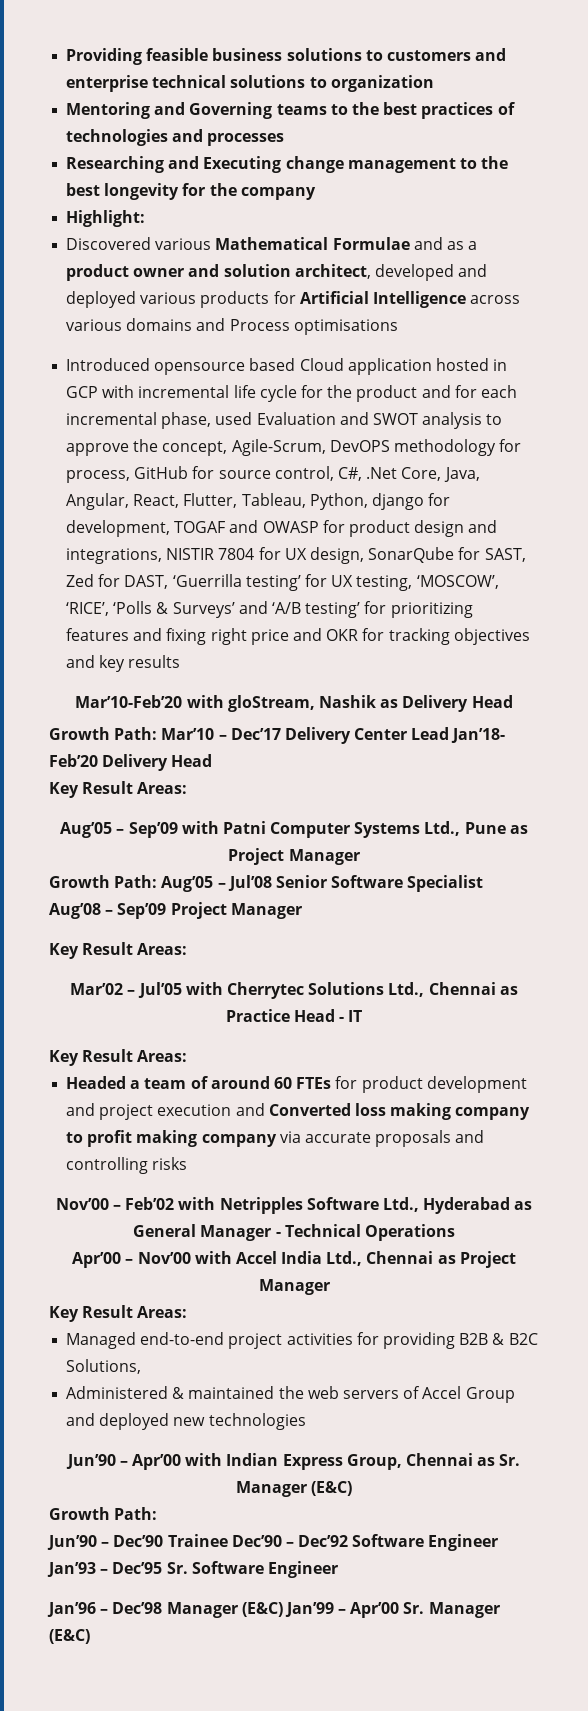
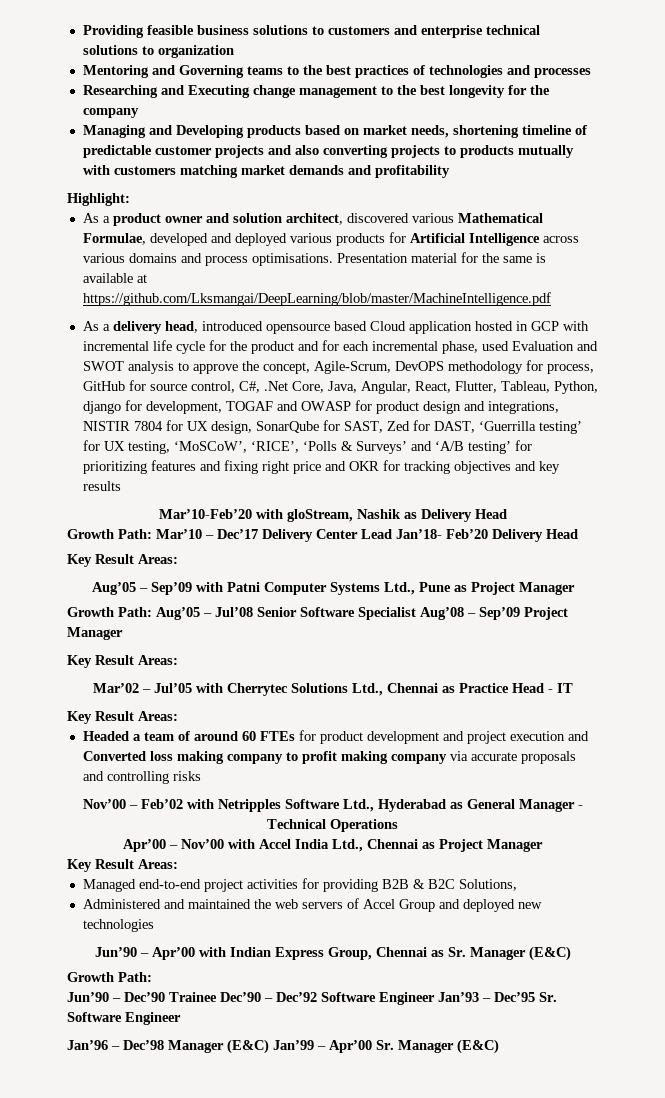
[66,210,146,227] [66,237,464,250] Highlight: // Discovered various Mathematical Formulae and as -> [82,125,587,138] [82,145,574,158] [82,165,450,178] [67,193,130,206] [82,213,99,223] Managing and Developing products based on market needs, shortening timeline of predictable customer projects and also converting projects to products mutually with customers matching market demands and profitability // Highlight: // As
(371, 271) none -> [346,213,543,223] [82,233,146,245] discovered various Mathematical Formulae,
[229,319,398,335] [66,358,151,371] Process optimisations // Introduced -> [204,252,546,266] [82,273,147,283] [82,292,551,306] [82,321,263,334] process optimisations. Presentation material for the same is available at https://github.com/Lksmangai/DeepLearning/blob/master/MachineIntelligence.pdf // As a delivery head, introduced
[416,575,499,589] ‘MOSCOW’, -> [173,441,247,453] ‘MoSCoW’,
[172,1387,185,1399] & -> [163,899,185,909] and

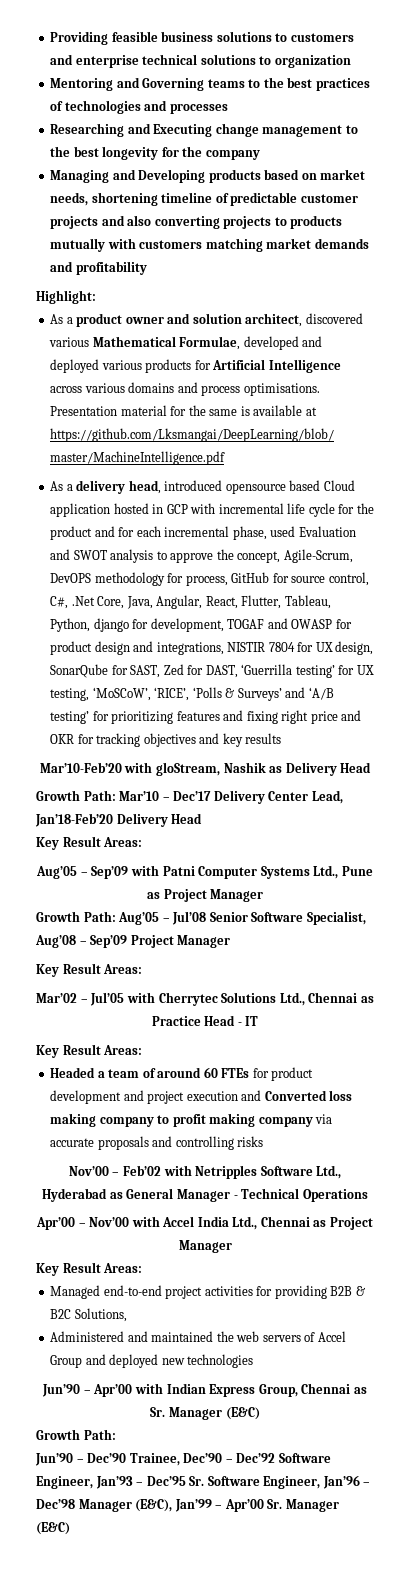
[361,529,488,539] Lead Jan’18- Feb’20 -> [311,790,343,804] [35,813,113,827] Lead, Jan’18-Feb’20
[358,607,416,620] Specialist -> [306,911,366,925] Specialist,
[169,992,217,1002] Trainee -> [129,1453,180,1466] Trainee,
[379,992,435,1005] Engineer -> [36,1476,93,1489] Engineer,
[125,1012,181,1025] Engineer // -> [263,1476,321,1489] Engineer,
[227,1039,269,1054] (E&C) -> [135,1499,173,1512] (E&C),

